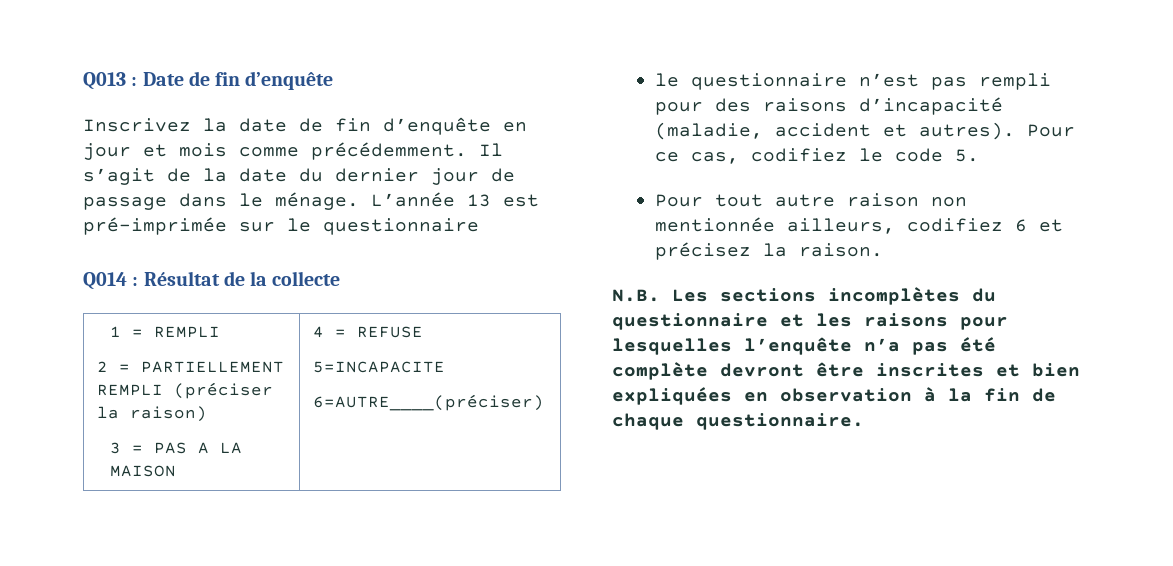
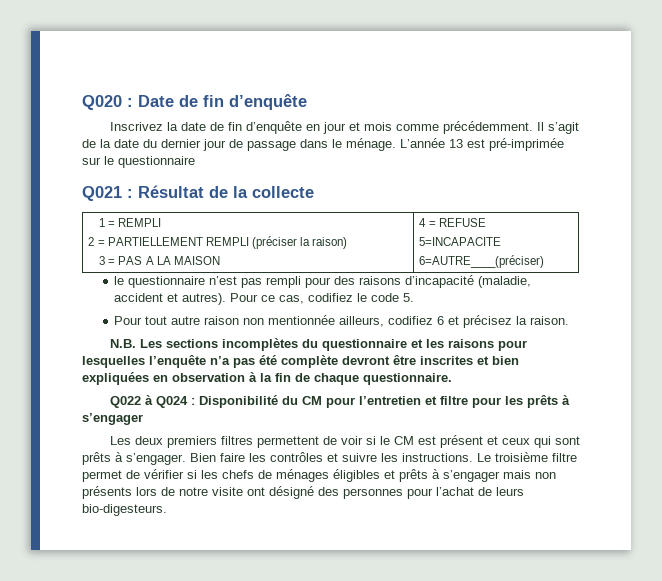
[83,72,126,90] Q013 -> [82,95,122,110] Q020
[83,272,127,290] Q014 -> [82,186,122,201] Q021
(864, 421) none -> [109,395,570,408] [82,413,143,425] [109,435,580,448] [82,452,577,465] [82,469,556,482] [82,486,524,499] [82,504,167,516] // Q022 à Q024 : Disponibilité du CM pour l’entretien et filtre pour les prêts à s’engager // Les deux premiers filtres permettent de voir si le CM est présent et ceux qui sont prêts à s’engager. Bien faire les contrôles et suivre les instructions. Le troisième filtre permet de vérifier si les chefs de ménages éligibles et prêts à s’engager mais non présents lors de notre visite ont désigné des personnes pour l’achat de leurs bio-digesteurs.

